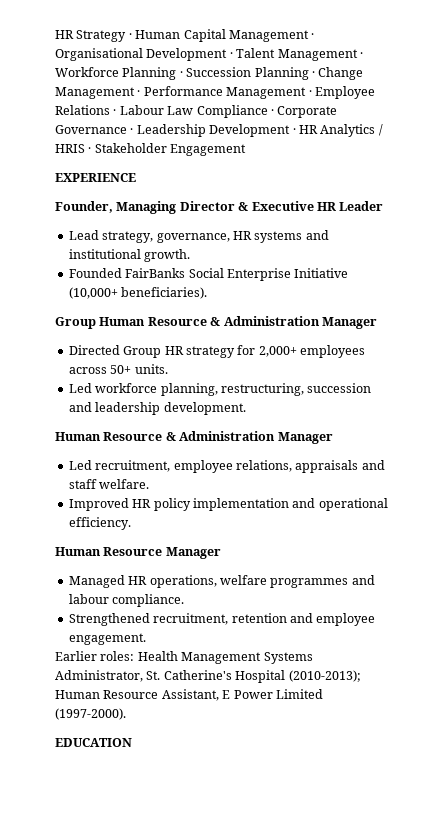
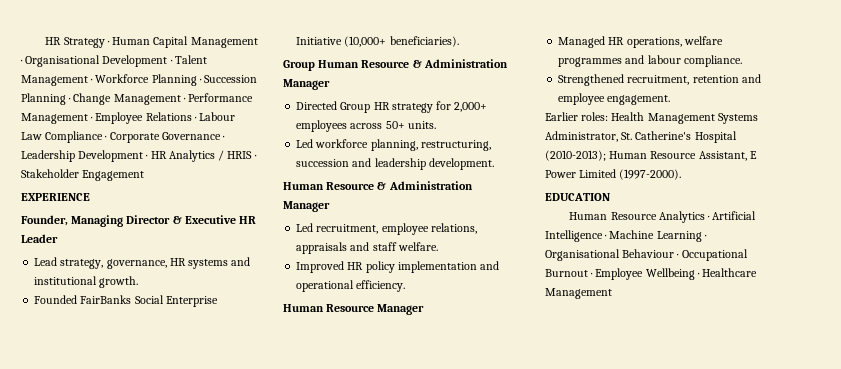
(132, 742) none -> [569,211,757,223] [545,230,707,242] [545,249,748,261] [545,268,758,280] [545,288,612,299] // Human Resource Analytics · Artificial Intelligence · Machine Learning · Organisational Behaviour · Occupational Burnout · Employee Wellbeing · Healthcare Management

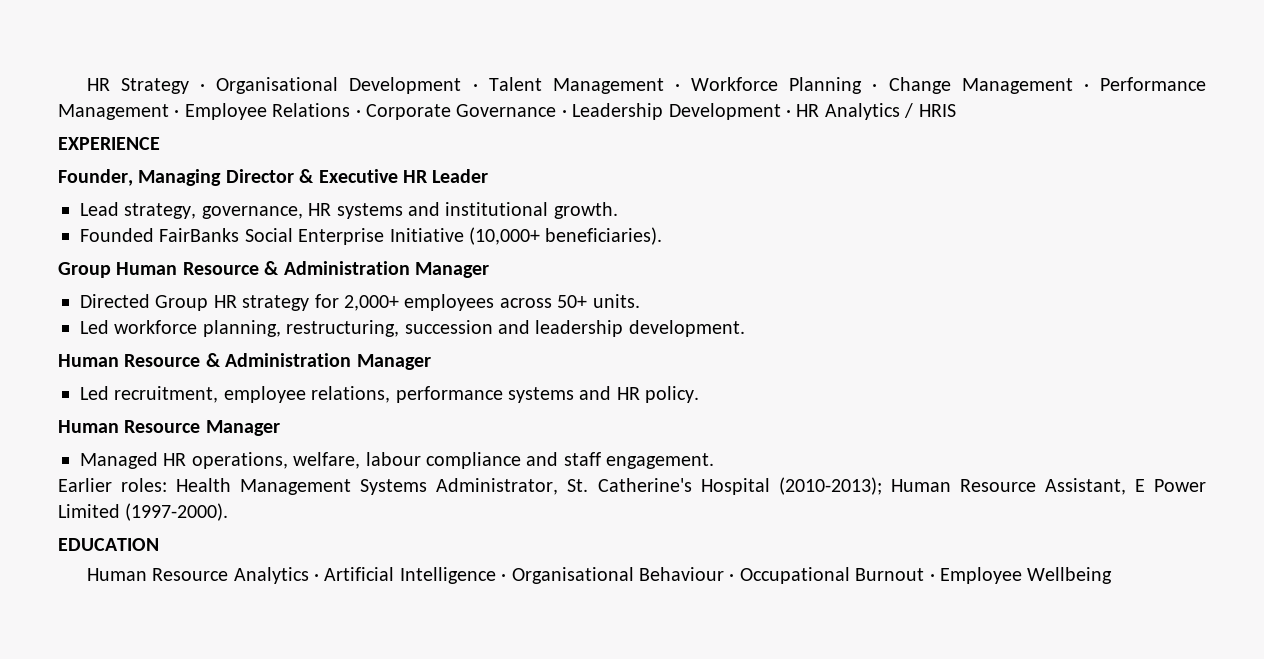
[112,36,258,48] [21,59,23,64] Human Capital Management · -> (206, 87) none
[204,75,258,83] [21,93,72,105] Succession Planning · -> (878, 87) none
[199,112,236,121] [21,131,108,143] Labour Law Compliance · -> (361, 113) none
[254,154,257,159] [21,169,145,181] · Stakeholder Engagement -> (956, 110) none
[296,242,438,254] [296,261,500,273] [296,280,406,292] appraisals and staff welfare. // Improved HR policy implementation and operational efficiency. -> [395,386,700,403] performance systems and HR policy.
[683,36,723,45] [558,55,742,67] [558,74,761,86] [558,93,606,105] welfare programmes and labour compliance. // Strengthened recruitment, retention and employee -> [293,452,601,469] welfare, labour compliance and staff
[609,230,707,242] Machine Learning · -> (507, 577) none
[697,268,758,277] [545,288,612,299] · Healthcare Management -> (1113, 575) none

